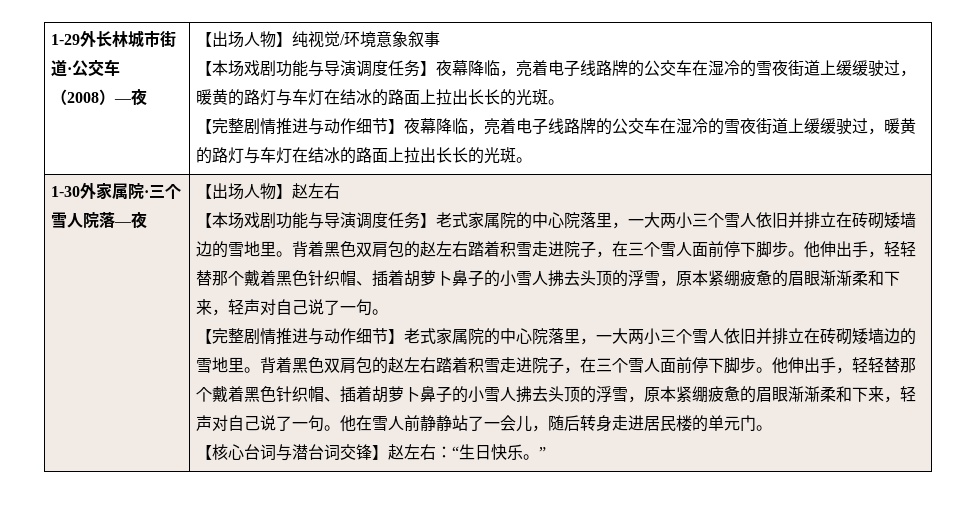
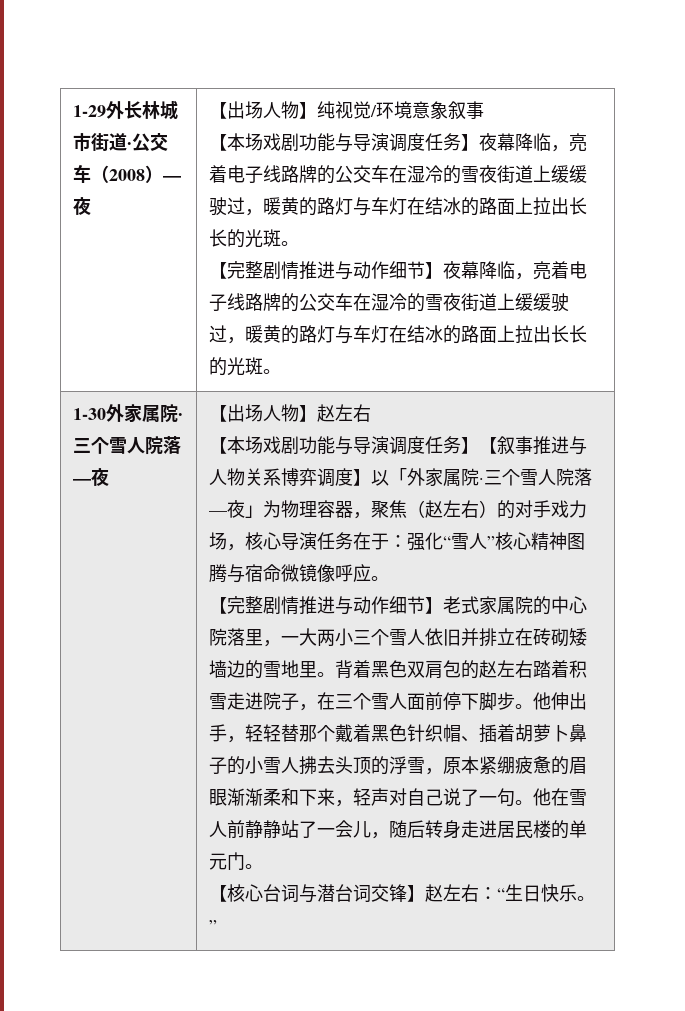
[436,212,917,229] [196,241,917,258] [196,270,901,287] [196,299,373,316] 老式家属院的中心院落里，一大两小三个雪人依旧并排立在砖砌矮墙边的雪地里。背着黑色双肩包的赵左右踏着积雪走进院子，在三个雪人面前停下脚步。他伸出手，轻轻替那个戴着黑色针织帽、插着胡萝卜鼻子的小雪人拂去头顶的浮雪，原本紧绷疲惫的眉眼渐渐柔和下来，轻声对自己说了一句 -> [478,436,587,455] [208,468,592,487] [208,500,587,519] [208,532,585,551] [208,564,371,583] 【叙事推进与人物关系博弈调度】以「外家属院·三个雪人院落—夜」为物理容器，聚焦（赵左右）的对手戏力场，核心导演任务在于：强化“雪人”核心精神图腾与宿命微镜像呼应

